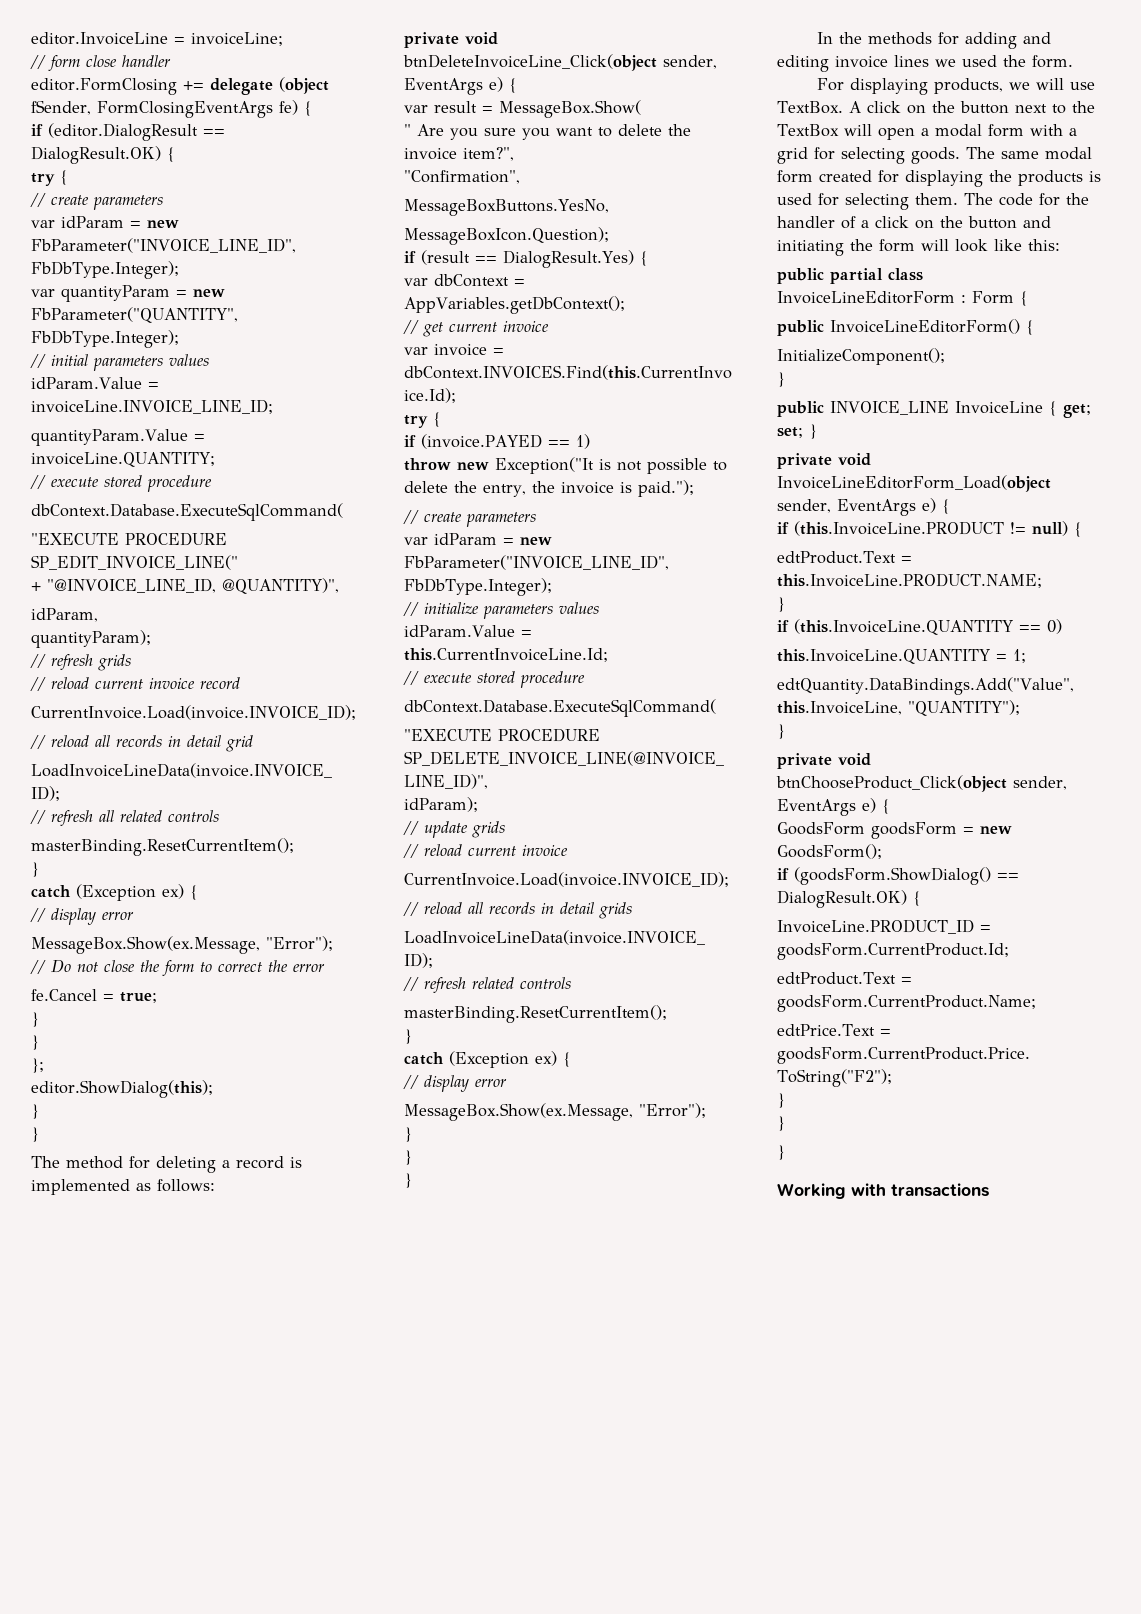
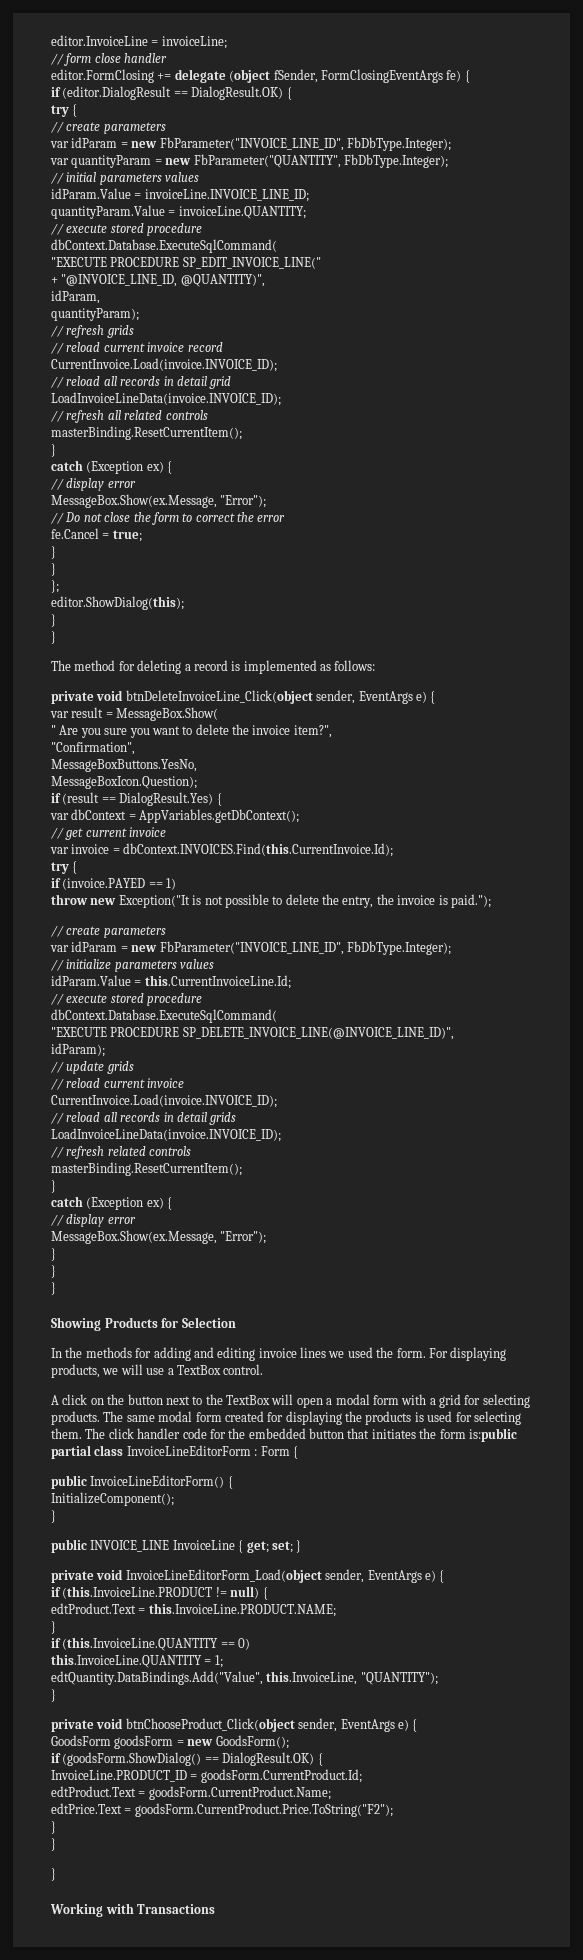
(412, 1180) none -> [51,1317,236,1331] // Showing Products for Selection
(1073, 61) // -> (426, 1353) none
[777,101,843,114] TextBox. -> [167,1364,264,1375] a TextBox control. //
[911,147,960,164] goods. -> [51,1411,100,1425] products.
(993, 199) none -> [108,1428,181,1439] click handler
[777,216,1051,229] [777,239,1060,256] [777,268,824,284] handler of a click on the button and initiating the form will look like this: // public -> [248,1428,517,1442] embedded button that initiates the form is:public
[891,1183,989,1197] transactions -> [137,1904,216,1914] Transactions

